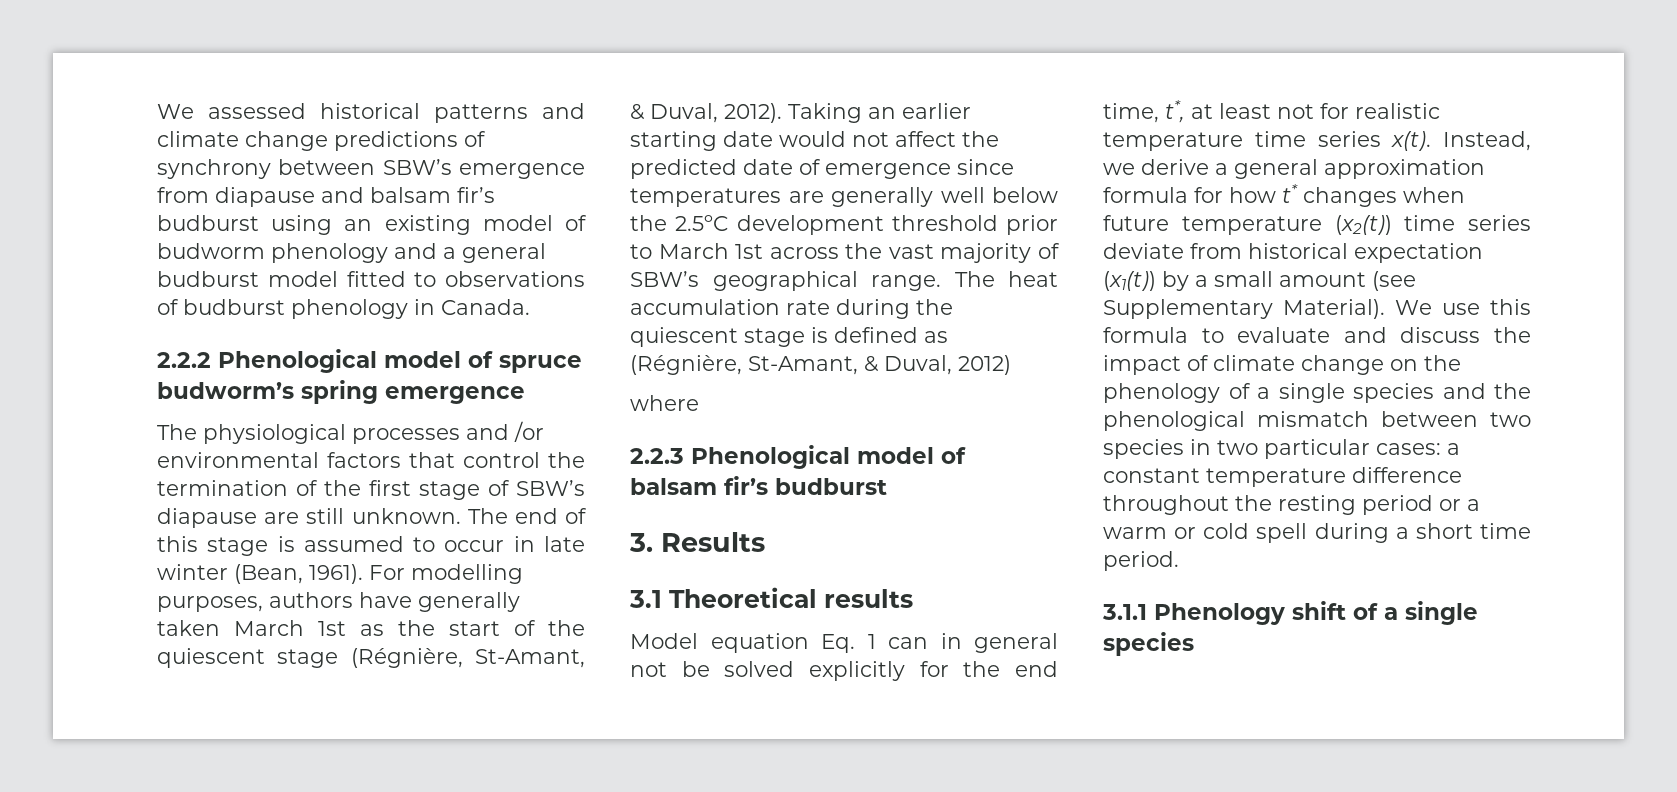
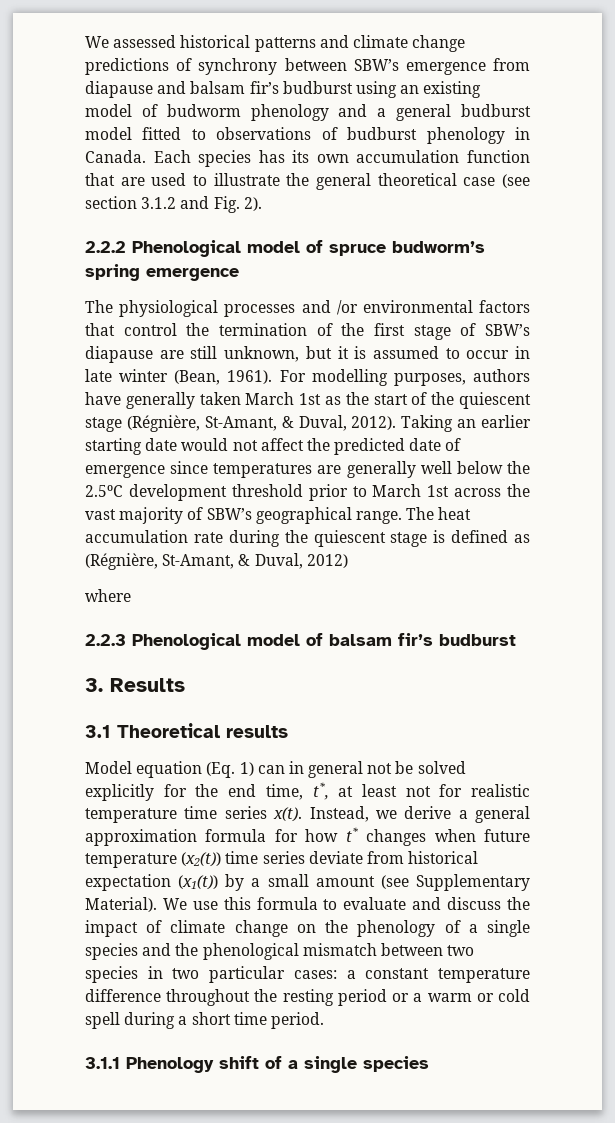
(530, 307) none -> [153,150,530,167] [85,173,530,190] [85,196,262,213] Each species has its own accumulation function that are used to illustrate the general theoretical case (see section 3.1.2 and Fig. 2).
[351,508,587,524] [157,536,269,556] unknown. The end of this stage -> [224,346,349,362] unknown, but it
[821,634,876,653] Eq. 1 -> [206,762,254,778] (Eq. 1)

